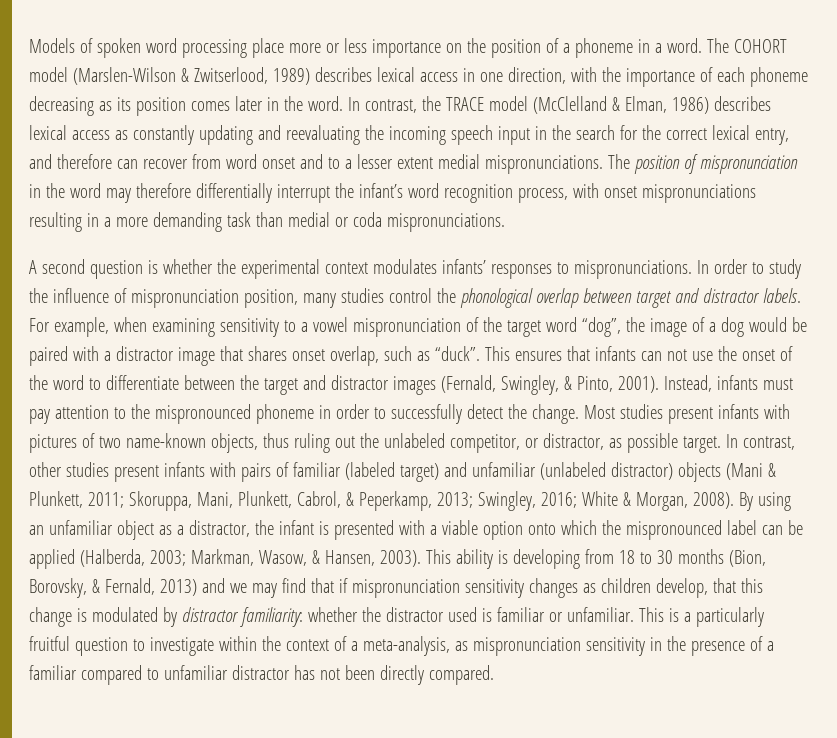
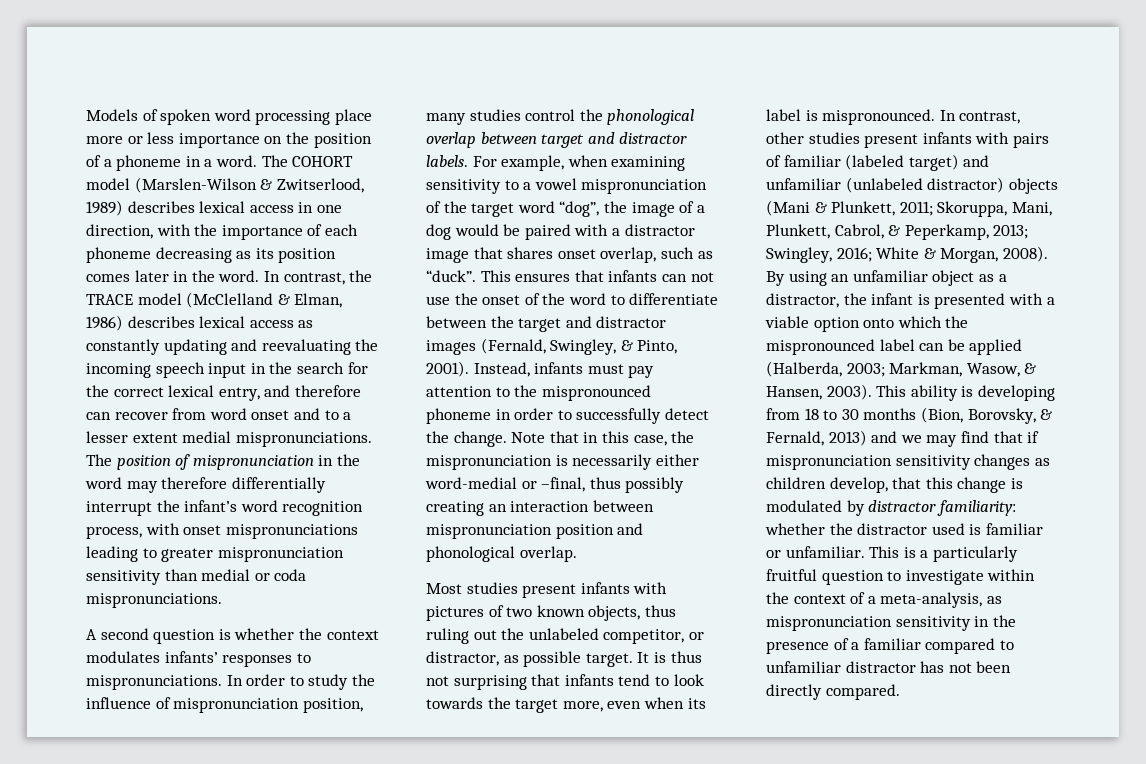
[29,212,251,232] resulting in a more demanding task -> [86,546,344,562] [86,570,161,585] leading to greater mispronunciation sensitivity
[240,259,320,279] experimental -> (322, 634) none
(579, 414) none -> [511,431,695,446] [426,454,699,470] [425,477,685,493] [426,500,654,516] [426,523,644,539] [426,546,577,562] Note that in this case, the mispronunciation is necessarily either word-medial or –final, thus possibly creating an interaction between mispronunciation position and phonological overlap. //
[125,433,206,448] name-known -> [536,605,585,617] known
(721, 444) none -> [637,651,702,663] [426,674,704,690] [426,697,706,713] [766,109,936,125] It is thus not surprising that infants tend to look towards the target more, even when its label is mispronounced.

